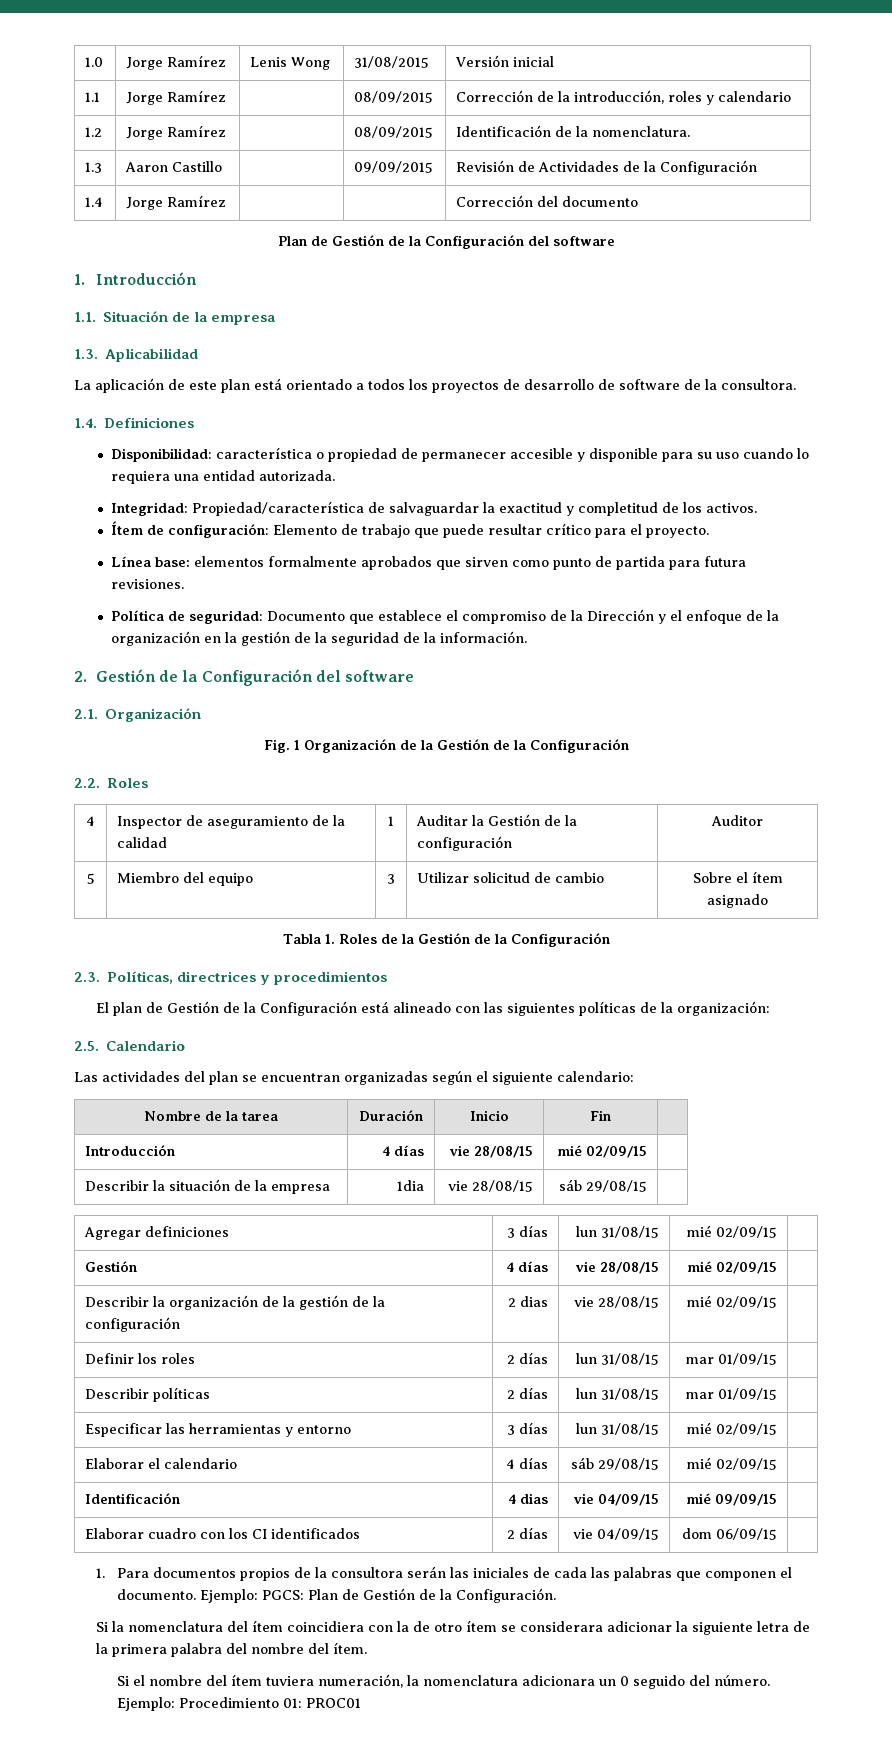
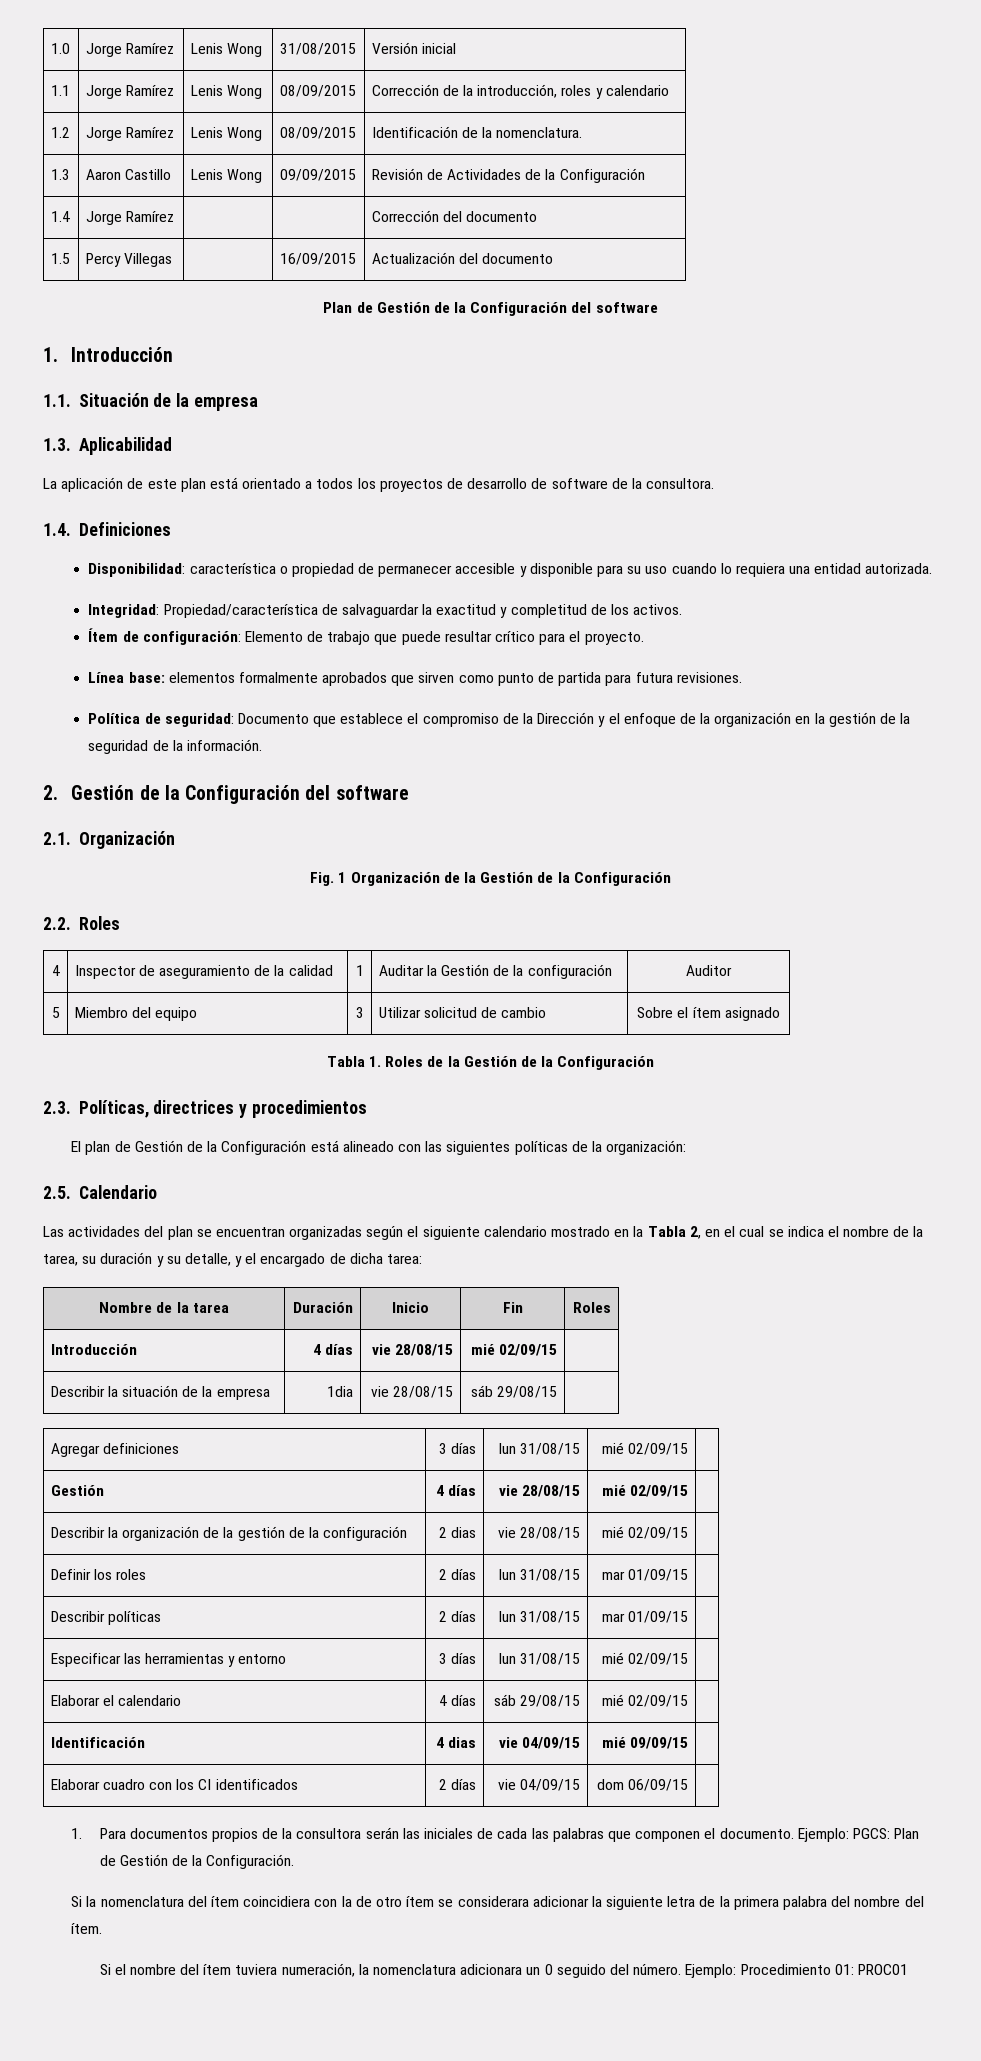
(227, 96) none -> [190,85,262,99] Lenis Wong
(227, 131) none -> [190,127,262,141] Lenis Wong
(223, 166) none -> [190,169,262,183] Lenis Wong
(639, 201) none -> [50,253,70,264] [85,253,172,267] [279,253,356,265] [371,252,554,264] // 1.5 | Percy Villegas | | 16/09/2015 | Actualización del documento
[557,1071,634,1082] calendario: -> [483,1226,924,1239] [43,1252,423,1267] calendario mostrado en la Tabla 2, en el cual se indica el nombre de la tarea, su duración y su detalle, y el encargado de dicha tarea:
(611, 1115) none -> [572,1302,611,1313] Roles

